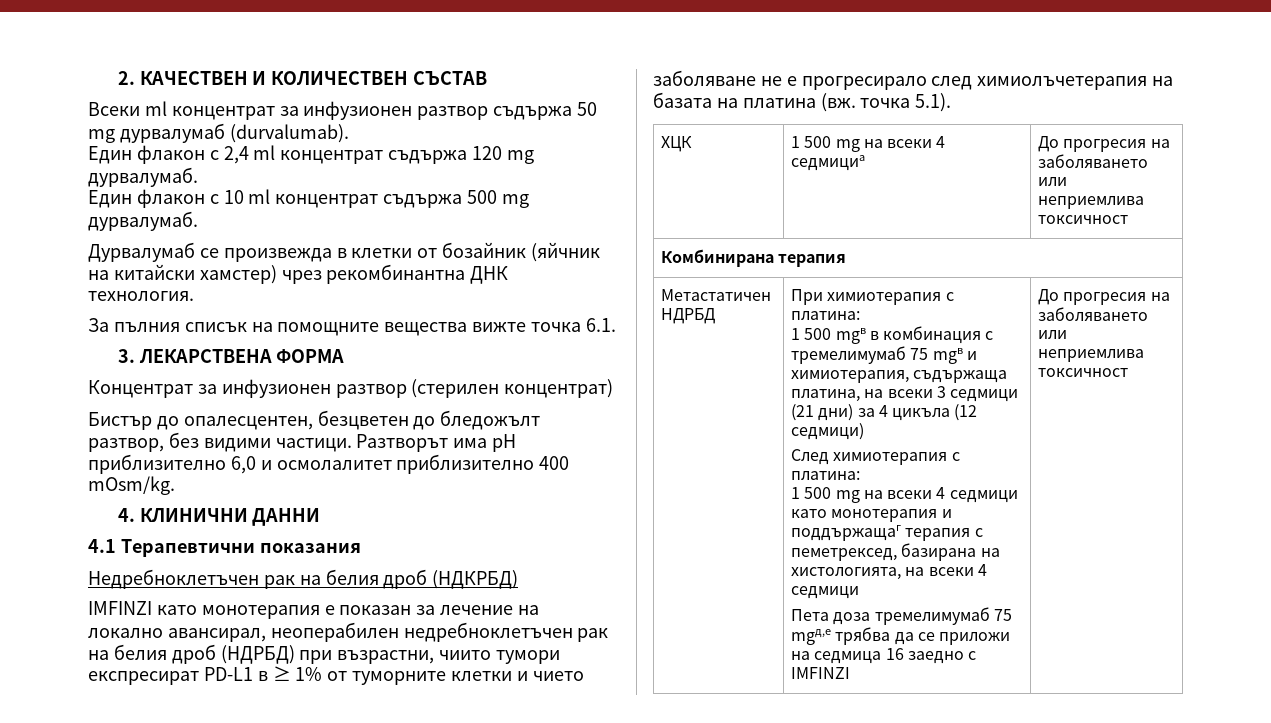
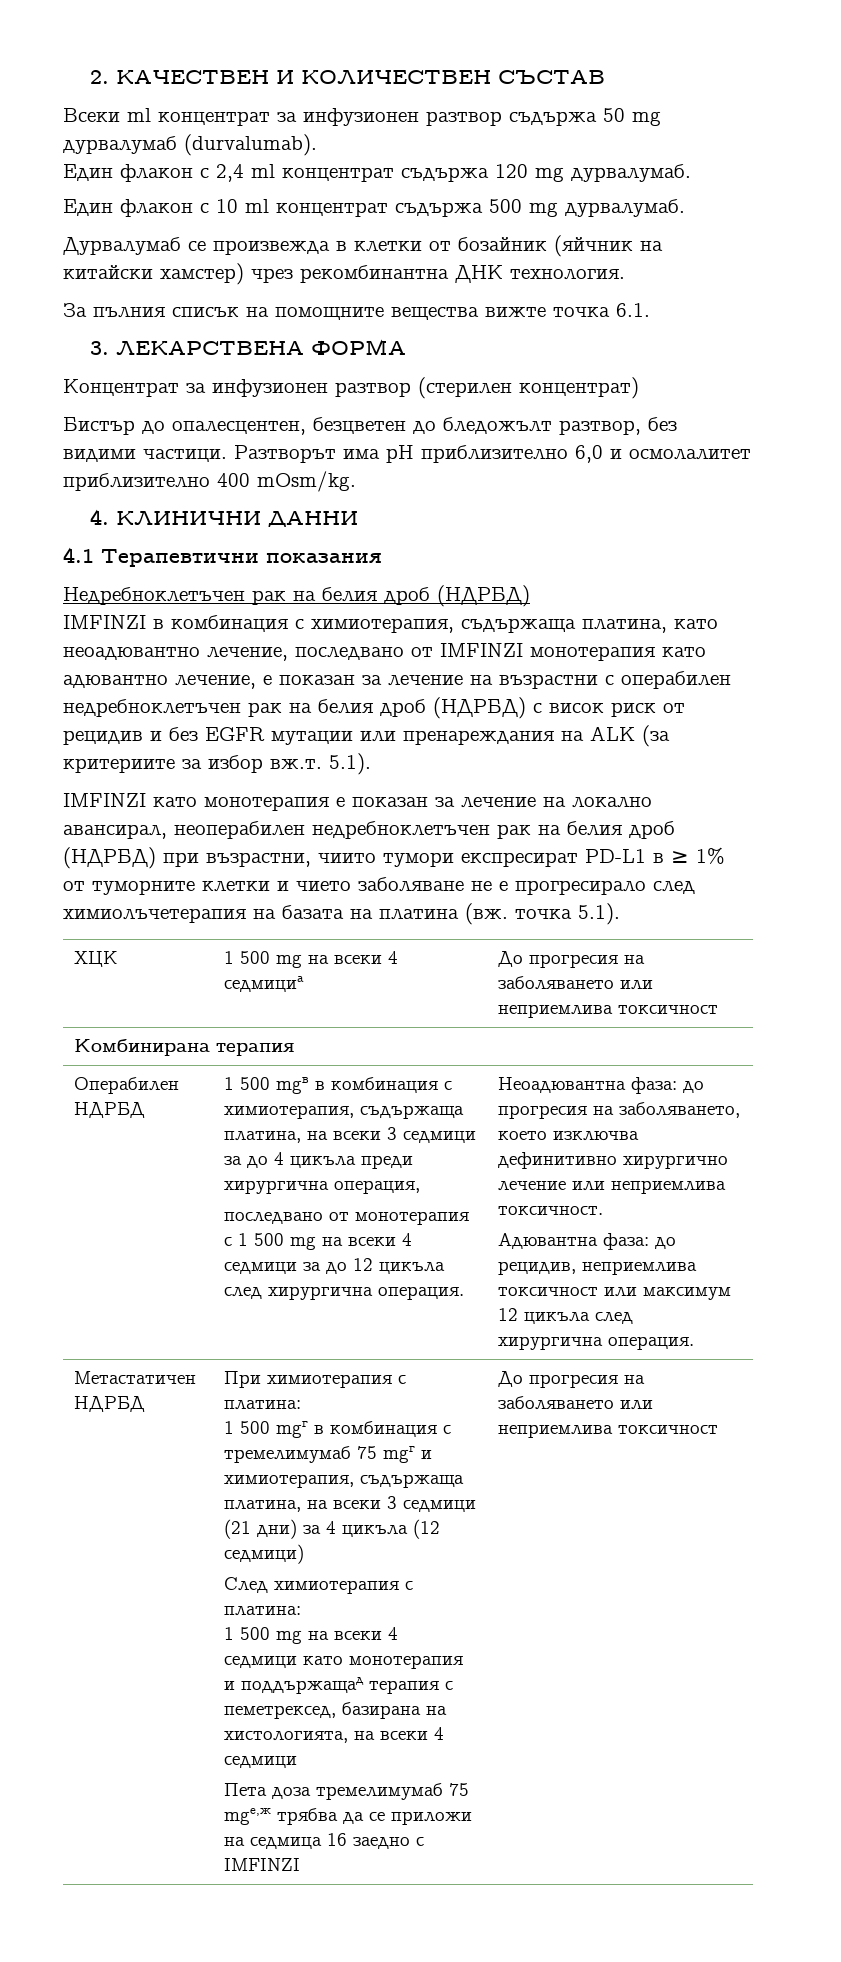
[432,570,519,589] (НДКРБД) -> [437,585,530,607] [63,615,718,633] [63,643,706,661] [63,671,731,689] [63,697,685,719] [63,725,670,747] [63,753,371,775] (НДРБД) // IMFINZI в комбинация с химиотерапия, съдържаща платина, като неоадювантно лечение, последвано от IMFINZI монотерапия като адювантно лечение, е показан за лечение на възрастни с операбилен недребноклетъчен рак на белия дроб (НДРБД) с висок риск от рецидив и без EGFR мутации или пренареждания на ALK (за критериите за избор вж.т. 5.1).
(847, 260) none -> [74,1077,180,1094] [74,1102,146,1118] [224,1077,453,1094] [224,1105,465,1119] [224,1127,477,1143] [224,1152,414,1169] [224,1180,421,1194] [224,1211,470,1225] [224,1233,413,1250] [224,1258,446,1274] [224,1286,465,1300] [498,1077,705,1094] [498,1102,741,1119] [498,1131,640,1141] [498,1152,729,1169] [498,1180,727,1194] [498,1206,604,1215] [498,1233,677,1250] [498,1261,698,1275] [498,1287,732,1300] [498,1308,634,1324] [498,1336,695,1350] // Операбилен НДРБД | 1 500 mgв в комбинация с химиотерапия, съдържаща платина, на всеки 3 седмици за до 4 цикъла преди хирургична операция, // последвано от монотерапия с 1 500 mg на всеки 4 седмици за до 12 цикъла след хирургична операция. | Неоадювантна фаза: до прогресия на заболяването, което изключва дефинитивно хирургично лечение или неприемлива токсичност. // Адювантна фаза: до рецидив, неприемлива токсичност или максимум 12 цикъла след хирургична операция.
[835,328,866,344] mgв -> [276,1421,309,1438] mgг
[932,348,963,364] mgв -> [383,1446,416,1463] mgг
[790,525,901,541] поддържащаг -> [241,1677,365,1694] поддържащад
[790,629,831,645] mgд,e -> [224,1808,272,1825] mge,ж

